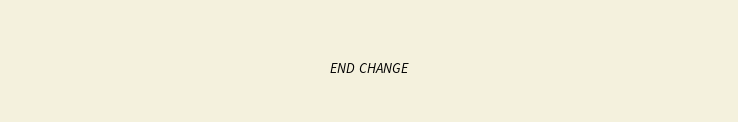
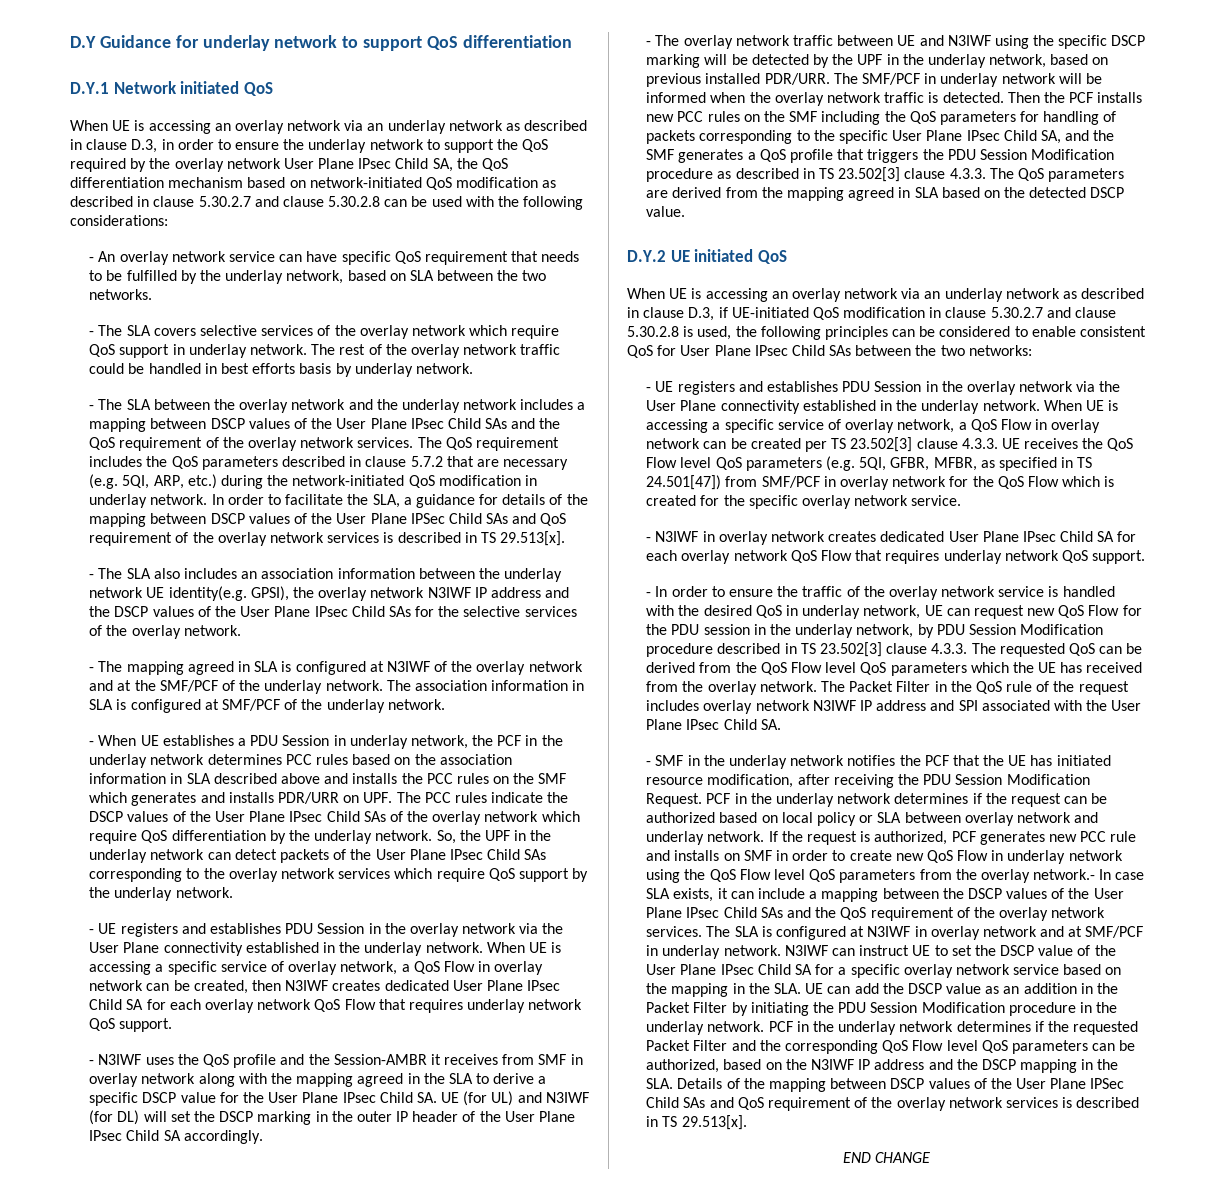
(330, 68) none -> [70,35,572,51] [70,81,273,96] [70,120,588,134] [70,139,549,153] [70,158,509,172] [70,177,557,190] [70,196,584,210] [70,215,168,226] [89,251,580,265] [89,270,547,284] [89,289,153,300] [89,325,560,339] [89,344,561,358] [89,363,473,377] [89,399,586,413] [89,418,561,432] [89,437,559,451] [89,456,569,470] [89,474,537,489] [89,494,588,508] [89,513,567,527] [89,531,566,546] [89,568,563,582] [89,586,570,601] [89,606,577,617] [89,625,241,639] [89,661,583,675] [89,680,585,694] [89,699,445,713] [89,735,563,749] [89,754,512,768] [89,773,567,784] [89,792,569,806] [89,811,580,825] [89,830,552,844] [89,849,547,863] [89,868,589,882] [89,887,233,901] [89,923,564,937] [89,942,562,956] [89,961,544,975] [89,980,561,994] [89,999,583,1013] [89,1018,173,1032] [89,1054,583,1068] [89,1073,547,1087] [89,1091,589,1106] [89,1110,575,1125] [89,1130,263,1144] [646,35,1146,49] [646,54,1109,68] [646,73,1102,87] [646,92,1143,106] [646,111,1117,125] [646,130,1115,144] [646,149,1115,163] [646,167,1125,182] [646,187,1125,201] [646,206,686,217] [627,249,787,264] [627,288,1145,302] [627,307,1117,321] [627,326,1147,340] [627,345,1032,358] [646,381,1121,395] [646,400,1119,414] [646,419,1101,433] [646,437,1134,452] [646,456,1093,471] [646,475,1115,490] [646,495,962,509] [646,531,1137,545] [646,550,1146,564] [646,586,1115,600] [646,605,1142,619] [646,624,1104,638] [646,642,1143,657] [646,662,1143,676] [646,681,1129,695] [646,700,1142,714] [646,719,781,730] [646,755,1111,769] [646,774,1090,788] [646,793,1108,807] [646,812,1099,826] [646,831,1137,845] [646,850,1123,864] [646,869,1145,883] [646,888,1124,902] [646,907,1106,921] [646,926,1144,940] [646,945,1116,959] [646,964,1122,978] [646,983,1118,997] [646,1002,1118,1016] [646,1021,1139,1035] [646,1040,1136,1054] [646,1059,1119,1073] [646,1078,1125,1092] [646,1097,1140,1111] [646,1115,747,1130] D.Y Guidance for underlay network to support QoS differentiation // D.Y.1 Network initiated QoS // When UE is accessing an overlay network via an underlay network as described in clause D.3, in order to ensure the underlay network to support the QoS required by the overlay network User Plane IPsec Child SA, the QoS differentiation mechanism based on network-initiated QoS modification as described in clause 5.30.2.7 and clause 5.30.2.8 can be used with the following considerations: // - An overlay network service can have specific QoS requirement that needs to be fulfilled by the underlay network, based on SLA between the two networks. // - The SLA covers selective services of the overlay network which require QoS support in underlay network. The rest of the overlay network traffic could be handled in best efforts basis by underlay network. // - The SLA between the overlay network and the underlay network includes a mapping between DSCP values of the User Plane IPsec Child SAs and the QoS requirement of the overlay network services. The QoS requirement includes the QoS parameters described in clause 5.7.2 that are necessary (e.g. 5QI, ARP, etc.) during the network-initiated QoS modification in underlay network. In order to facilitate the SLA, a guidance for details of the mapping between DSCP values of the User Plane IPSec Child SAs and QoS requirement of the overlay network services is described in TS 29.513[x]. // - The SLA also includes an association information between the underlay network UE identity(e.g. GPSI), the overlay network N3IWF IP address and the DSCP values of the User Plane IPsec Child SAs for the selective services of the overlay network. // - The mapping agreed in SLA is configured at N3IWF of the overlay network and at the SMF/PCF of the underlay network. The association information in SLA is configured at SMF/PCF of the underlay network. // - When UE establishes a PDU Session in underlay network, the PCF in the underlay network determines PCC rules based on the association information in SLA described above and installs the PCC rules on the SMF which generates and installs PDR/URR on UPF. The PCC rules indicate the DSCP values of the User Plane IPsec Child SAs of the overlay network which require QoS differentiation by the underlay network. So, the UPF in the underlay network can detect packets of the User Plane IPsec Child SAs corresponding to the overlay network services which require QoS support by the underlay network. // - UE registers and establishes PDU Session in the overlay network via the User Plane connectivity established in the underlay network. When UE is accessing a specific service of overlay network, a QoS Flow in overlay network can be created, then N3IWF creates dedicated User Plane IPsec Child SA for each overlay network QoS Flow that requires underlay network QoS support. // - N3IWF uses the QoS profile and the Session-AMBR it receives from SMF in overlay network along with the mapping agreed in the SLA to derive a specific DSCP value for the User Plane IPsec Child SA. UE (for UL) and N3IWF (for DL) will set the DSCP marking in the outer IP header of the User Plane IPsec Child SA accordingly. // - The overlay network traffic between UE and N3IWF using the specific DSCP marking will be detected by the UPF in the underlay network, based on previous installed PDR/URR. The SMF/PCF in underlay network will be informed when the overlay network traffic is detected. Then the PCF installs new PCC rules on the SMF including the QoS parameters for handling of packets corresponding to the specific User Plane IPsec Child SA, and the SMF generates a QoS profile that triggers the PDU Session Modification procedure as described in TS 23.502[3] clause 4.3.3. The QoS parameters are derived from the mapping agreed in SLA based on the detected DSCP value. // D.Y.2 UE initiated QoS // When UE is accessing an overlay network via an underlay network as described in clause D.3, if UE-initiated QoS modification in clause 5.30.2.7 and clause 5.30.2.8 is used, the following principles can be considered to enable consistent QoS for User Plane IPsec Child SAs between the two networks: // - UE registers and establishes PDU Session in the overlay network via the User Plane connectivity established in the underlay network. When UE is accessing a specific service of overlay network, a QoS Flow in overlay network can be created per TS 23.502[3] clause 4.3.3. UE receives the QoS Flow level QoS parameters (e.g. 5QI, GFBR, MFBR, as specified in TS 24.501[47]) from SMF/PCF in overlay network for the QoS Flow which is created for the specific overlay network service. // - N3IWF in overlay network creates dedicated User Plane IPsec Child SA for each overlay network QoS Flow that requires underlay network QoS support. // - In order to ensure the traffic of the overlay network service is handled with the desired QoS in underlay network, UE can request new QoS Flow for the PDU session in the underlay network, by PDU Session Modification procedure described in TS 23.502[3] clause 4.3.3. The requested QoS can be derived from the QoS Flow level QoS parameters which the UE has received from the overlay network. The Packet Filter in the QoS rule of the request includes overlay network N3IWF IP address and SPI associated with the User Plane IPsec Child SA. // - SMF in the underlay network notifies the PCF that the UE has initiated resource modification, after receiving the PDU Session Modification Request. PCF in the underlay network determines if the request can be authorized based on local policy or SLA between overlay network and underlay network. If the request is authorized, PCF generates new PCC rule and installs on SMF in order to create new QoS Flow in underlay network using the QoS Flow level QoS parameters from the overlay network.- In case SLA exists, it can include a mapping between the DSCP values of the User Plane IPsec Child SAs and the QoS requirement of the overlay network services. The SLA is configured at N3IWF in overlay network and at SMF/PCF in underlay network. N3IWF can instruct UE to set the DSCP value of the User Plane IPsec Child SA for a specific overlay network service based on the mapping in the SLA. UE can add the DSCP value as an addition in the Packet Filter by initiating the PDU Session Modification procedure in the underlay network. PCF in the underlay network determines if the requested Packet Filter and the corresponding QoS Flow level QoS parameters can be authorized, based on the N3IWF IP address and the DSCP mapping in the SLA. Details of the mapping between DSCP values of the User Plane IPSec Child SAs and QoS requirement of the overlay network services is described in TS 29.513[x]. //

